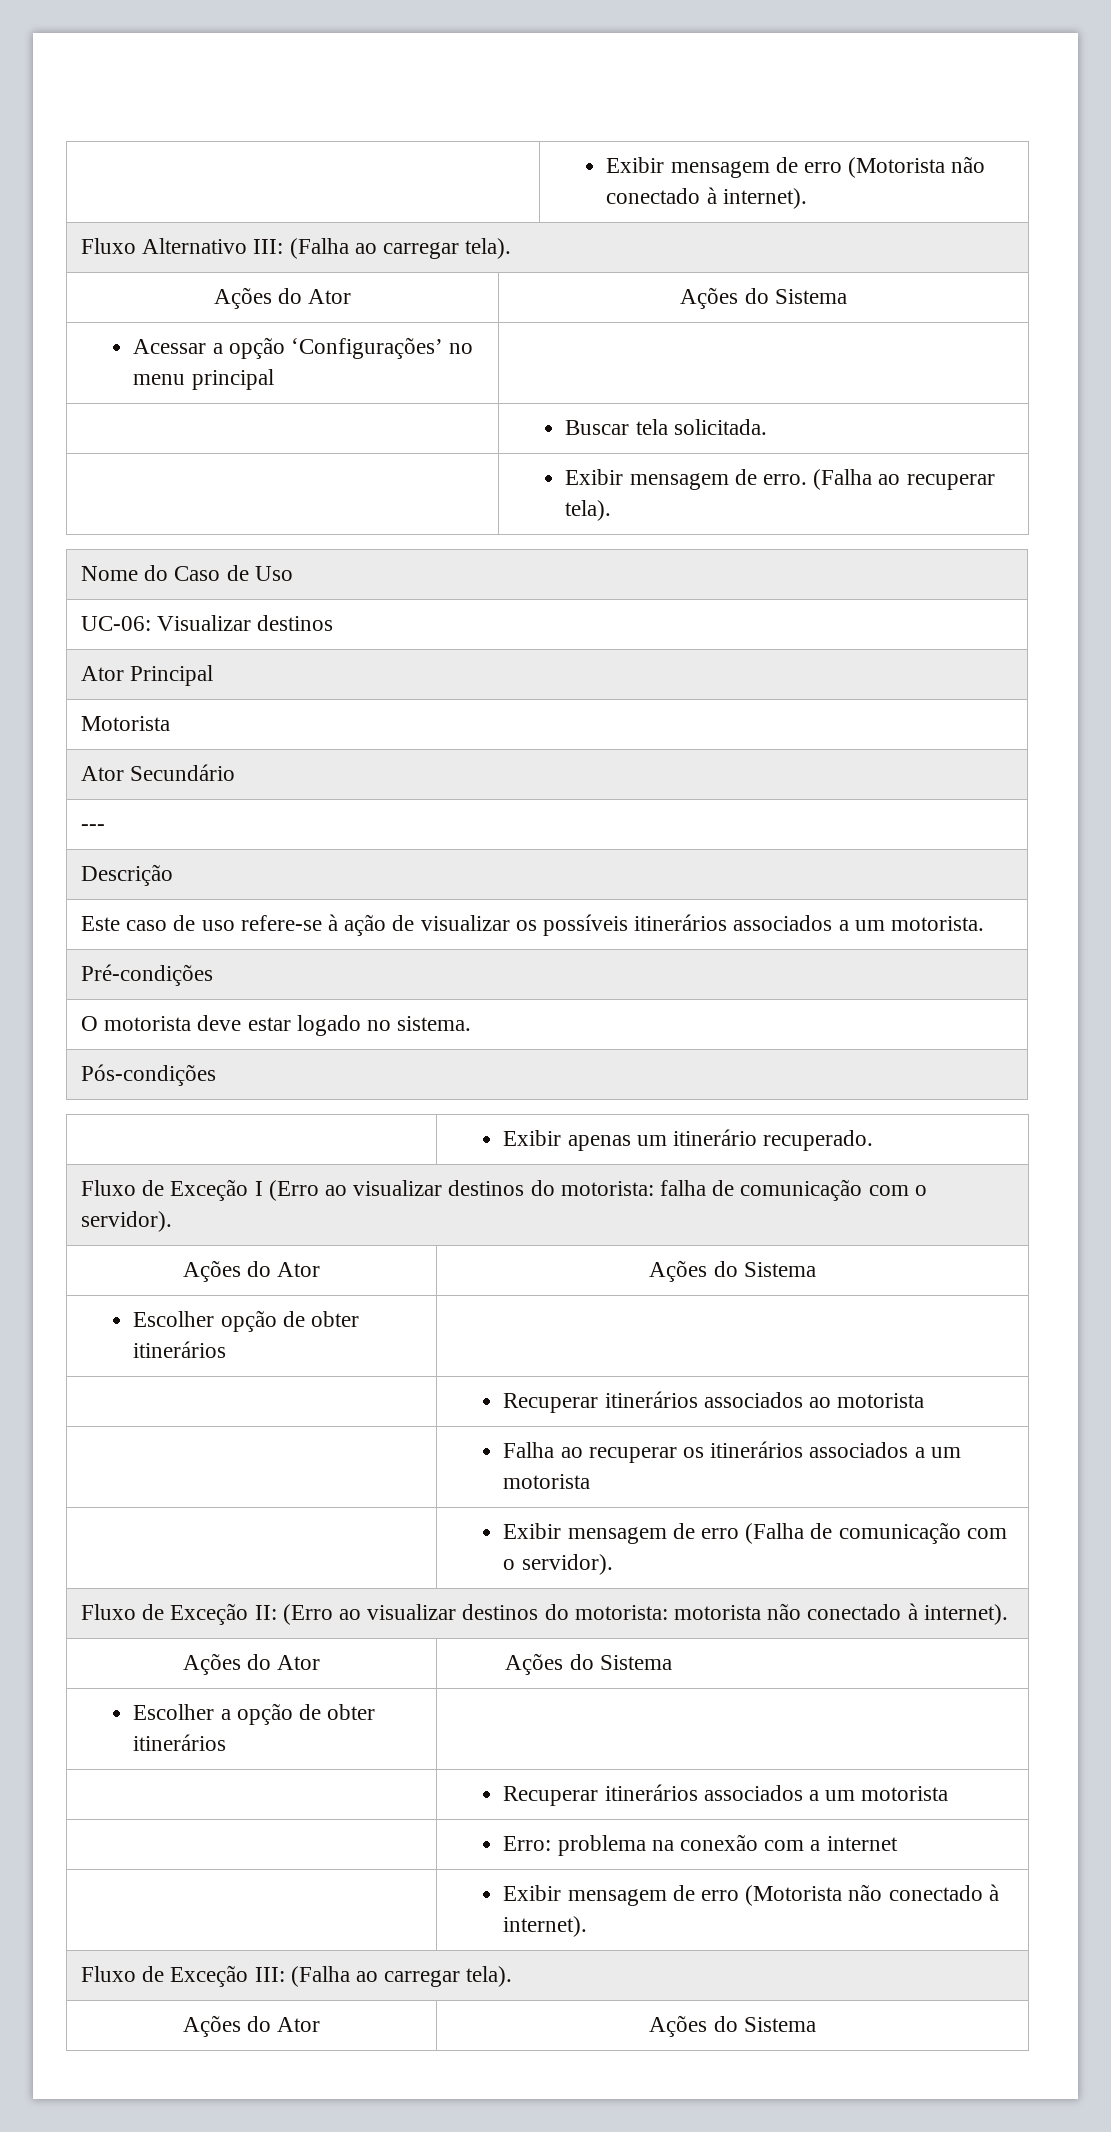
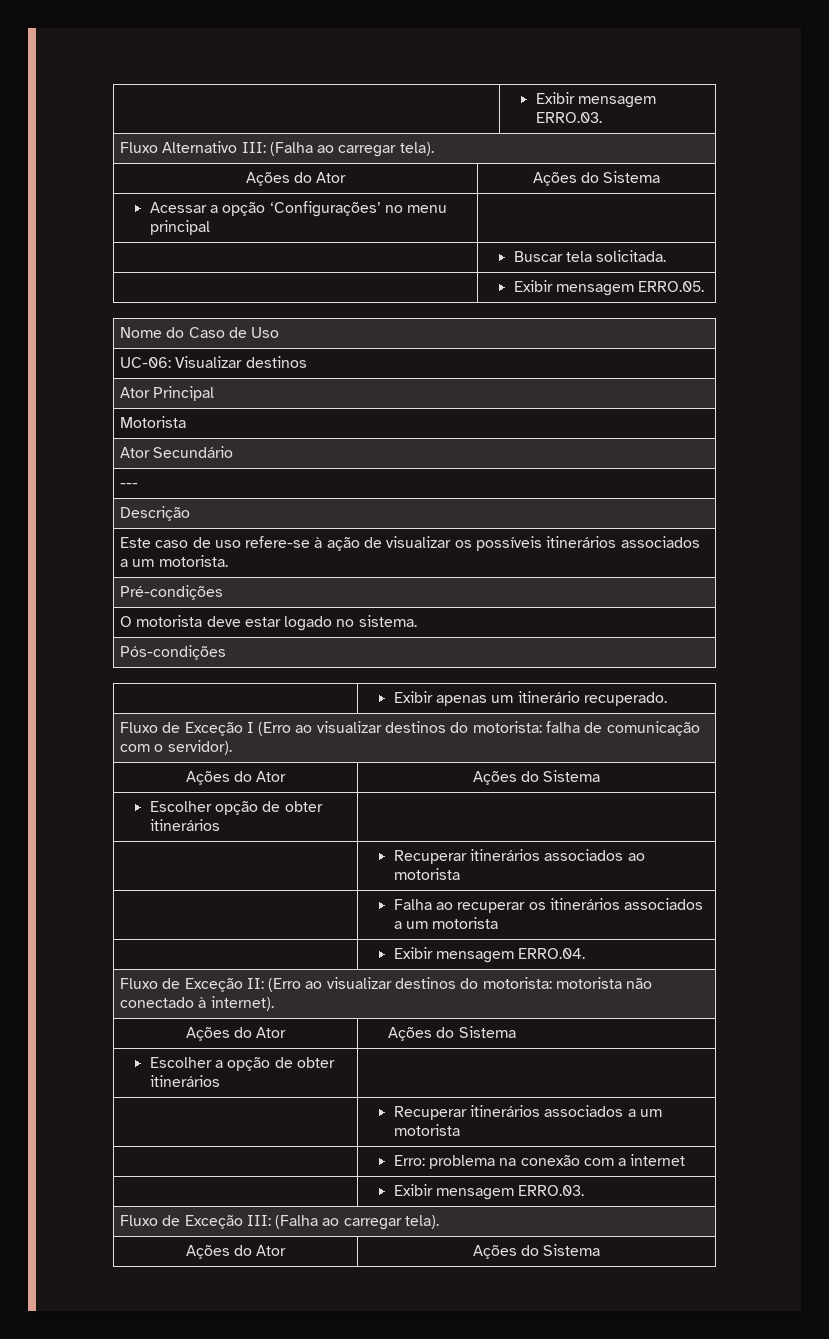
[606,156,986,178] [606,187,807,209] | Exibir mensagem de erro (Motorista não conectado à internet). -> [535,92,656,108] [535,112,602,123] | Exibir mensagem ERRO.03.
[734,469,995,490] [565,500,612,521] de erro. (Falha ao recuperar tela). -> [638,281,705,292] ERRO.05.
[672,1522,1007,1544] [503,1554,613,1575] de erro (Falha de comunicação com o servidor). -> [518,948,586,959] ERRO.04.
[672,1884,999,1906] [503,1916,588,1937] de erro (Motorista não conectado à internet). -> [518,1185,585,1196] ERRO.03.

